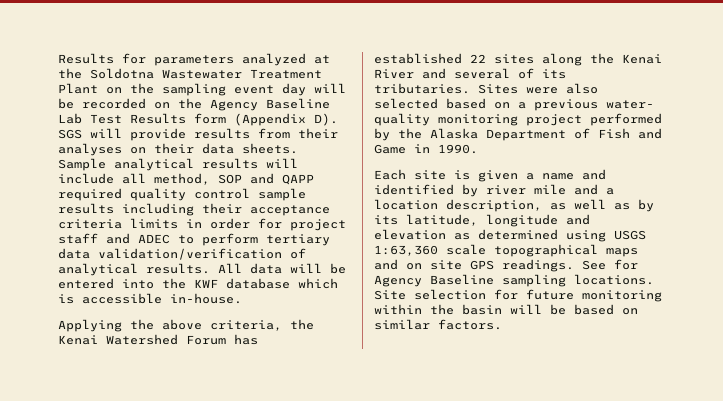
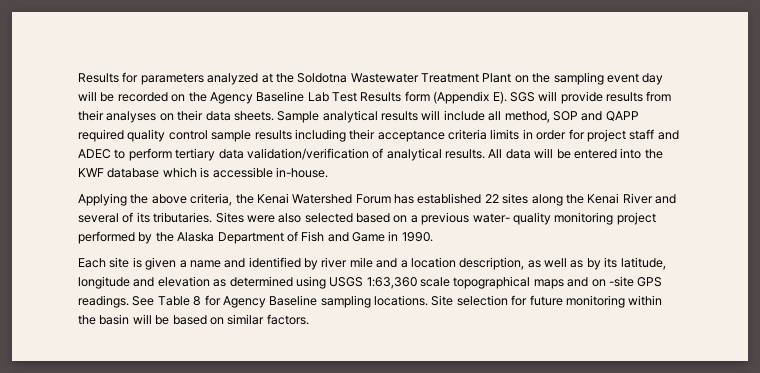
[314,113,338,126] D). -> [492,91,507,104] E).
[430,260,462,270] site -> [608,276,634,287] -site
(606, 265) none -> [157,296,202,306] Table 8

